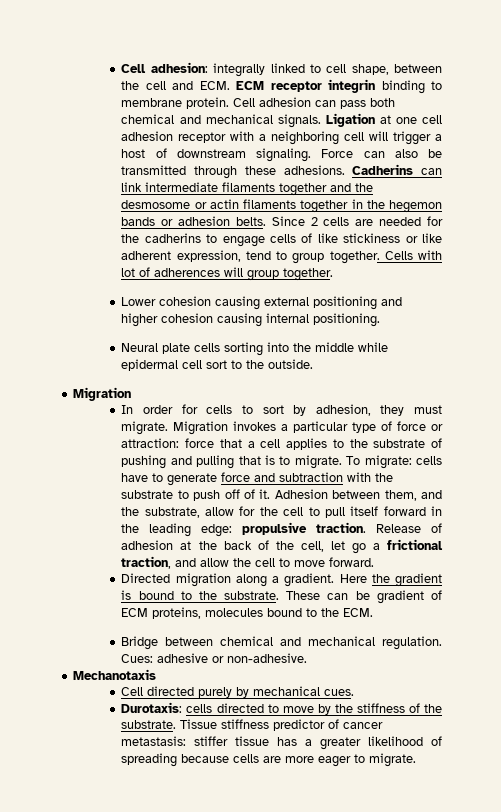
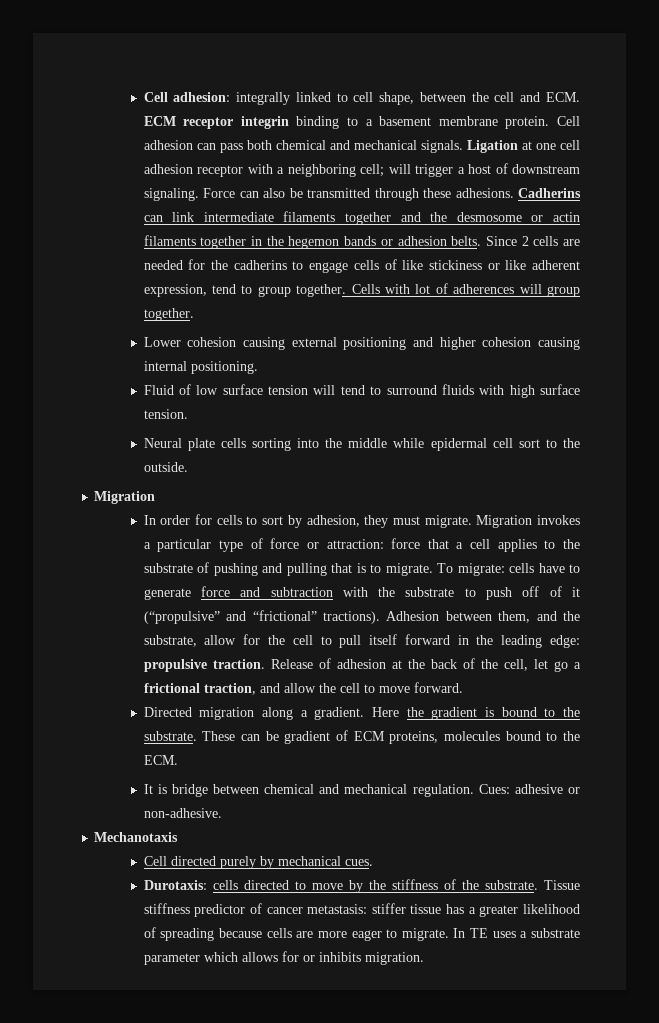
(442, 85) none -> [365,116,432,126] a basement
[344,132,365,141] cell -> [360,164,385,177] cell;
(381, 320) none -> [143,384,580,398] [143,409,188,419] // Fluid of low surface tension will tend to surround fluids with high surface tension.
[259,489,271,499] it. -> [572,587,581,597] [143,610,380,624] it (“propulsive” and “frictional” tractions).
[121,636,159,650] Bridge -> [143,784,208,797] It is bridge
(417, 760) none -> [453,928,581,938] [143,951,424,965] In TE uses a substrate parameter which allows for or inhibits migration.

